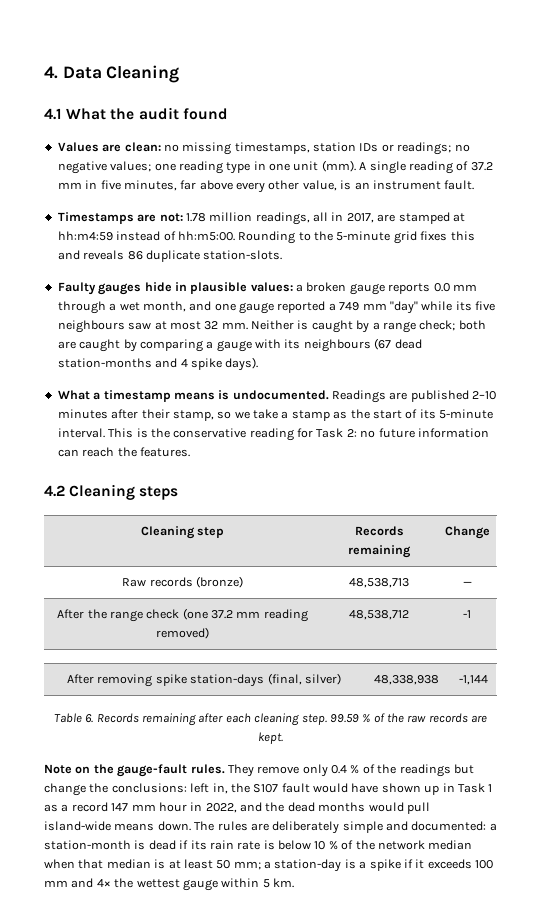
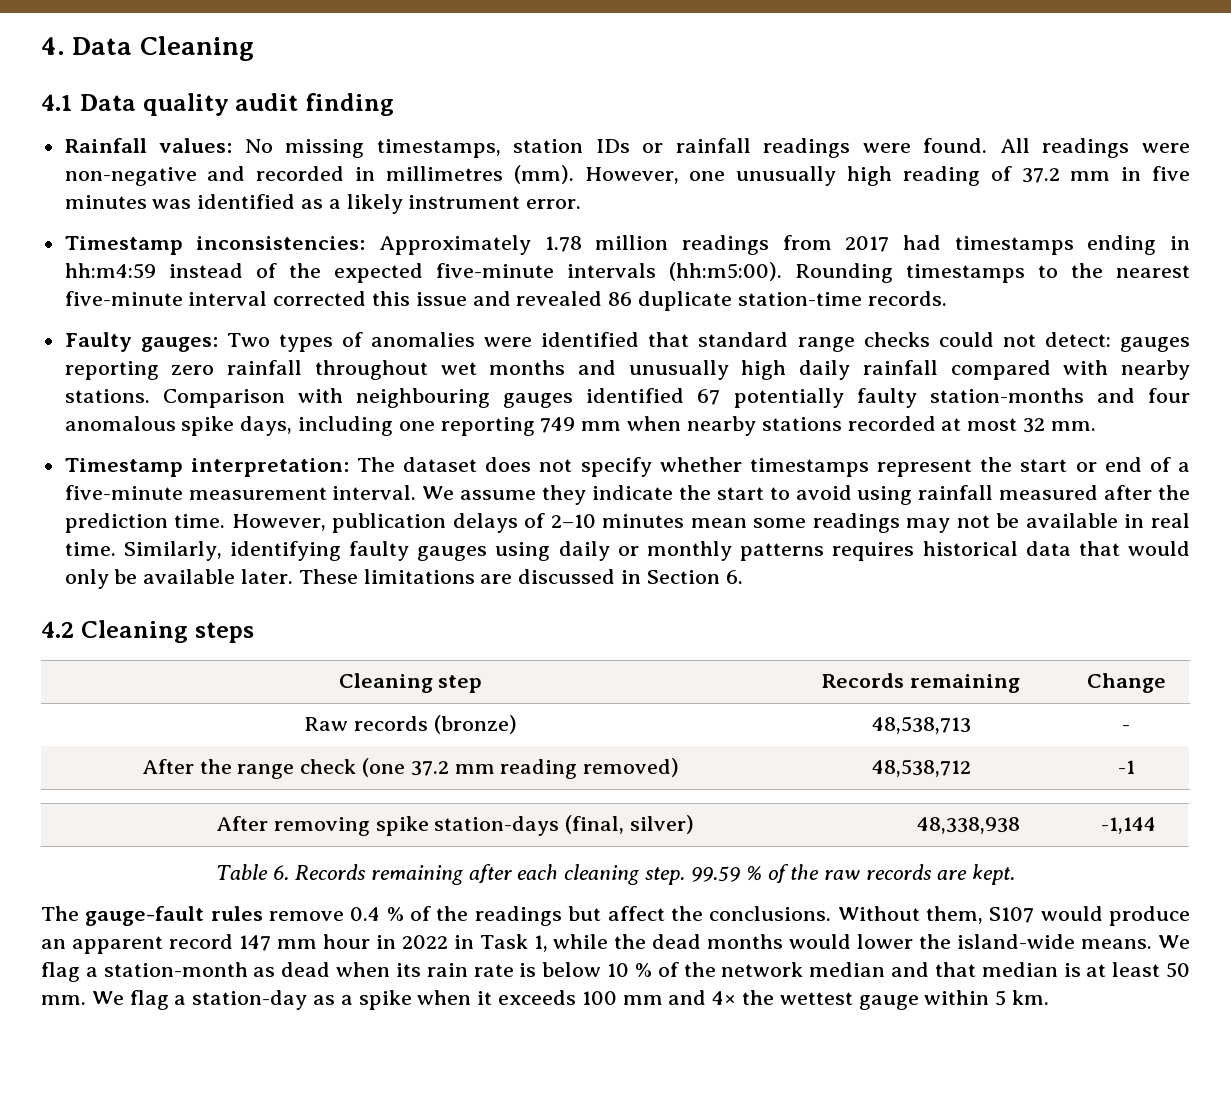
[66,107,228,120] [57,142,179,152] What the audit found // Values are clean: no -> [79,93,394,116] [64,138,273,153] Data quality audit finding // Rainfall values: No
[397,142,470,155] [57,160,406,174] readings; no negative values; one reading type in one unit (mm). A single -> [675,138,1190,158] [64,165,893,186] rainfall readings were found. All readings were non-negative and recorded in millimetres (mm). However, one unusually high
[123,180,475,193] [57,212,465,225] [57,231,475,244] [57,250,283,262] [57,282,477,295] [57,301,495,314] [57,320,486,333] [57,338,422,352] [57,357,259,371] [57,390,497,403] [57,409,493,421] [57,428,489,441] [57,447,190,457] minutes, far above every other value, is an instrument fault. // Timestamps are not: 1.78 million readings, all in 2017, are stamped at hh:m4:59 instead of hh:m5:00. Rounding to the 5-minute grid fixes this and reveals 86 duplicate station-slots. // Faulty gauges hide in plausible values: a broken gauge reports 0.0 mm through a wet month, and one gauge reported a 749 mm "day" while its five neighbours saw at most 32 mm. Neither is caught by a range check; both are caught by comparing a gauge with its neighbours (67 dead station-months and 4 spike days). // What a timestamp means is undocumented. Readings are published 2–10 minutes after their stamp, so we take a stamp as the start of its 5-minute interval. This is the conservative reading for Task 2: no future information can reach the features. -> [64,194,582,214] [64,235,1190,255] [64,262,1190,283] [64,291,947,311] [64,332,1190,352] [64,360,1190,380] [64,388,1190,408] [64,416,1096,436] [64,457,1190,477] [64,485,1190,505] [64,513,1190,533] [64,541,1190,561] [64,569,743,589] minutes was identified as a likely instrument error. // Timestamp inconsistencies: Approximately 1.78 million readings from 2017 had timestamps ending in hh:m4:59 instead of the expected five-minute intervals (hh:m5:00). Rounding timestamps to the nearest five-minute interval corrected this issue and revealed 86 duplicate station-time records. // Faulty gauges: Two types of anomalies were identified that standard range checks could not detect: gauges reporting zero rainfall throughout wet months and unusually high daily rainfall compared with nearby stations. Comparison with neighbouring gauges identified 67 potentially faulty station-months and four anomalous spike days, including one reporting 749 mm when nearby stations recorded at most 32 mm. // Timestamp interpretation: The dataset does not specify whether timestamps represent the start or end of a five-minute measurement interval. We assume they indicate the start to avoid using rainfall measured after the prediction time. However, publication delays of 2–10 minutes mean some readings may not be available in real time. Similarly, identifying faulty gauges using daily or monthly patterns requires historical data that would only be available later. These limitations are discussed in Section 6.
[462,581,472,586] — -> [1122,725,1130,731] -
[44,764,328,777] Note on the gauge-fault rules. They remove only -> [41,906,345,926] The gauge-fault rules remove
[44,783,493,796] [44,804,69,812] change the conclusions: left in, the S107 fault would have shown up in Task 1 as a -> [607,906,1191,926] [41,936,163,954] affect the conclusions. Without them, S107 would produce an apparent
[205,802,430,814] [44,821,497,834] [44,840,189,850] 2022, and the dead months would pull island-wide means down. The rules are deliberately simple and documented: a station-month is dead if -> [401,934,1191,952] [41,962,391,982] 2022 in Task 1, while the dead months would lower the island-wide means. We flag a station-month as dead when
[44,859,75,869] when -> [891,962,930,977] and
[233,861,261,870] mm; -> [41,990,169,1010] mm. We flag
[344,859,356,869] is -> [313,995,336,1005] as
[403,859,413,868] if -> [417,990,472,1005] when

